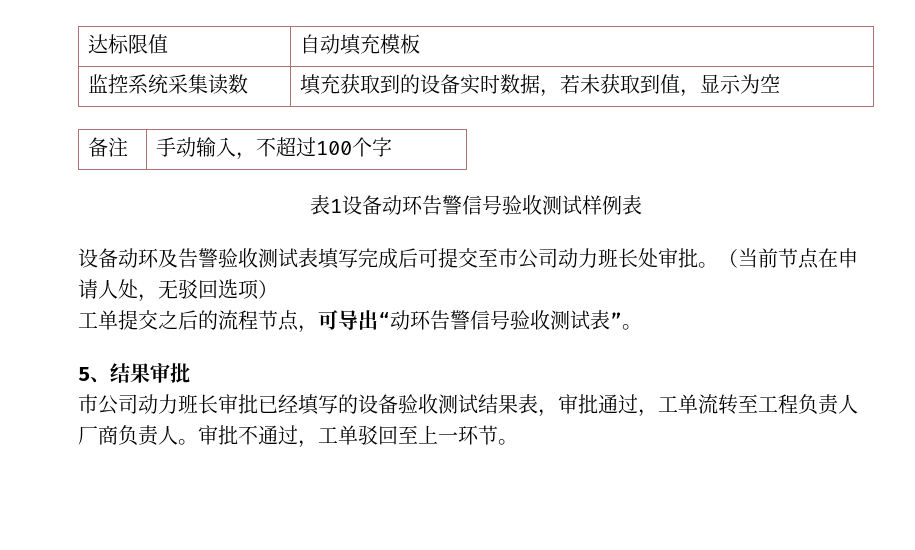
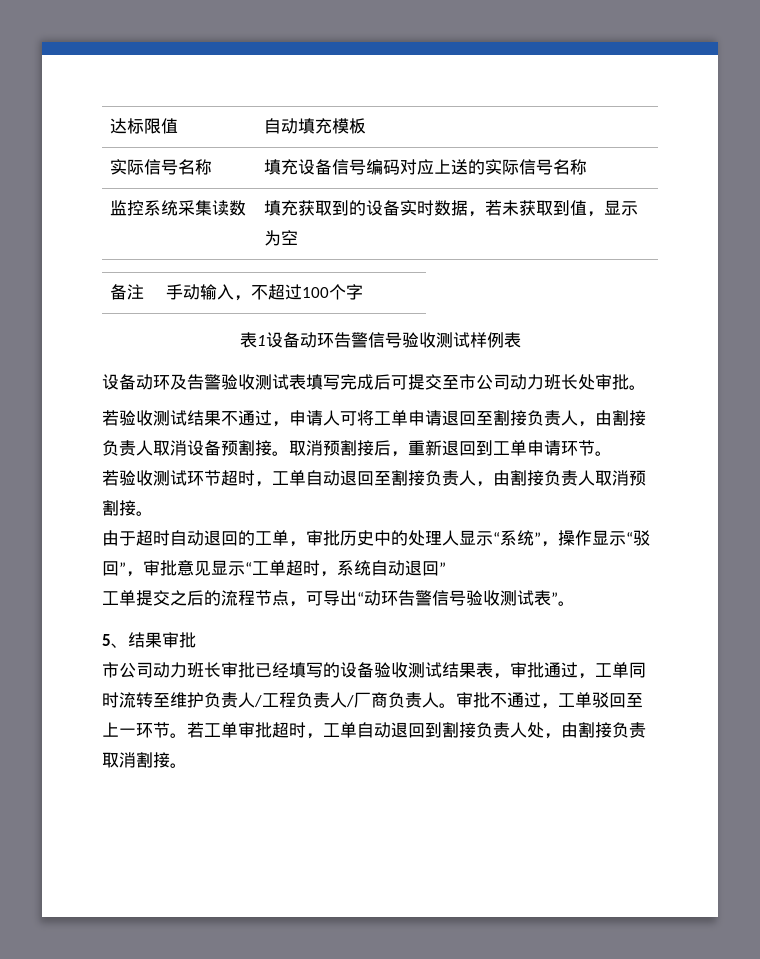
(421, 44) none -> [109,159,212,175] [263,159,587,175] // 实际信号名称 | 填充设备信号编码对应上送的实际信号名称
[718,248,858,269] [78,279,278,302] （当前节点在申请人处，无驳回选项） -> [102,410,646,427] [102,440,612,457] [102,470,646,487] [102,500,153,516] [102,530,650,547] [102,560,446,577] // 若验收测试结果不通过，申请人可将工单申请退回至割接负责人，由割接负责人取消设备预割接。取消预割接后，重新退回到工单申请环节。 // 若验收测试环节超时，工单自动退回至割接负责人，由割接负责人取消预割接。 // 由于超时自动退回的工单，审批历史中的处理人显示“系统”，操作显示“驳回”，审批意见显示“工单超时，系统自动退回”
[698,394,758,415] 流转至 -> [629,662,646,678] [102,692,262,708] 同时流转至维护负责人/
(858, 404) none -> [346,695,354,707] /
(518, 442) none -> [187,722,646,739] [102,752,187,768] 若工单审批超时，工单自动退回到割接负责人处，由割接负责取消割接。

